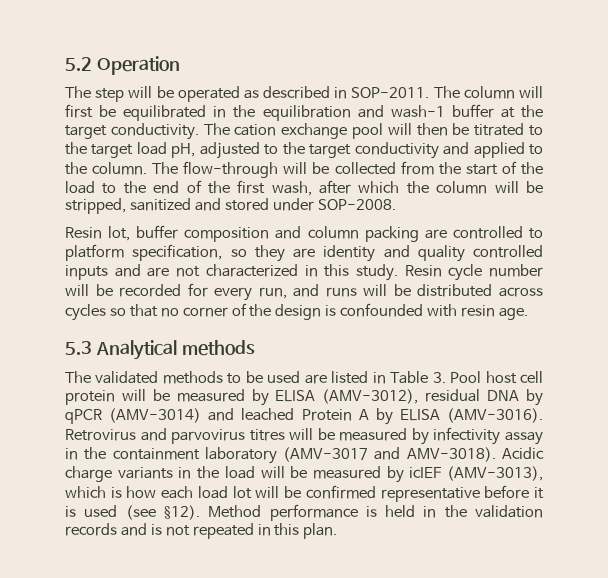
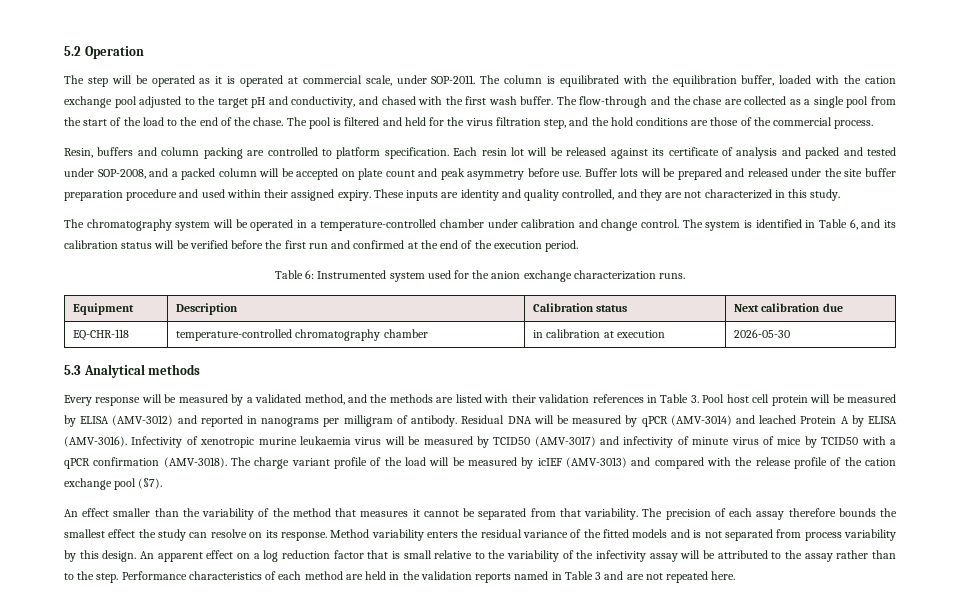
[263,86,543,99] [65,104,544,121] [65,123,544,140] [65,142,543,159] [65,161,396,178] described in SOP-2011. The column will first be equilibrated in the equilibration and wash-1 buffer at the target conductivity. The cation exchange pool will then be titrated to the target load pH, adjusted to the target conductivity and applied to the column. The flow-through will be collected -> [215,75,896,87] [64,96,869,108] it is operated at commercial scale, under SOP-2011. The column is equilibrated with the equilibration buffer, loaded with the cation exchange pool adjusted to the target pH and conductivity, and chased with the first wash buffer. The flow-through and the chase are collected as a single pool
[237,180,543,196] [65,198,396,214] [65,225,270,242] first wash, after which the column will be stripped, sanitized and stored under SOP-2008. // Resin lot, buffer composition -> [253,117,874,129] [64,147,134,158] chase. The pool is filtered and held for the virus filtration step, and the hold conditions are those of the commercial process. // Resin, buffers
[132,244,285,262] specification, so they -> [384,147,896,159] [64,168,896,180] [64,189,439,201] specification. Each resin lot will be released against its certificate of analysis and packed and tested under SOP-2008, and a packed column will be accepted on plate count and peak asymmetry before use. Buffer lots will be prepared and released under the site buffer preparation procedure and used within their assigned expiry. These inputs
[473,245,543,258] [65,264,141,280] controlled inputs and -> [562,189,662,201] controlled, and they
[404,264,543,281] [65,283,543,301] [65,303,528,321] [65,340,255,360] [65,371,369,384] Resin cycle number will be recorded for every run, and runs will be distributed across cycles so that no corner of the design is confounded with resin age. // 5.3 Analytical methods // The validated methods to be used are listed -> [64,219,897,231] [64,240,579,252] [274,270,686,282] [73,303,135,315] [176,303,239,315] [533,303,628,312] [734,303,843,312] [73,329,130,341] [176,329,428,341] [533,329,665,338] [734,329,791,338] [64,364,201,378] [64,394,644,406] // The chromatography system will be operated in a temperature-controlled chamber under calibration and change control. The system is identified in Table 6, and its calibration status will be verified before the first run and confirmed at the end of the execution period. // Table 6: Instrumented system used for the anion exchange characterization runs. // Equipment | Description | Calibration status | Next calibration due // EQ-CHR-118 | temperature-controlled chromatography chamber | in calibration at execution | 2026-05-30 // 5.3 Analytical methods // Every response will be measured by a validated method, and the methods are listed with their validation references
[322,389,520,404] (AMV-3012), residual DNA -> [112,415,622,427] (AMV-3012) and reported in nanograms per milligram of antibody. Residual DNA will be measured
[65,427,543,445] [65,447,544,464] [65,466,192,482] Retrovirus and parvovirus titres will be measured by infectivity assay in the containment laboratory (AMV-3017 and AMV-3018). Acidic charge variants in -> [131,436,897,448] [64,457,382,469] Infectivity of xenotropic murine leukaemia virus will be measured by TCID50 (AMV-3017) and infectivity of minute virus of mice by TCID50 with a qPCR confirmation (AMV-3018). The charge variant profile of
[446,466,543,481] [65,485,544,502] [65,504,543,521] [65,523,338,539] (AMV-3013), which is how each load lot will be confirmed representative before it is used (see §12). Method performance is held in the validation records and is not repeated in this plan. -> [565,457,897,469] [64,478,163,490] [64,508,898,520] [64,529,897,541] [64,550,897,562] [64,571,736,583] (AMV-3013) and compared with the release profile of the cation exchange pool (§7). // An effect smaller than the variability of the method that measures it cannot be separated from that variability. The precision of each assay therefore bounds the smallest effect the study can resolve on its response. Method variability enters the residual variance of the fitted models and is not separated from process variability by this design. An apparent effect on a log reduction factor that is small relative to the variability of the infectivity assay will be attributed to the assay rather than to the step. Performance characteristics of each method are held in the validation reports named in Table 3 and are not repeated here.

